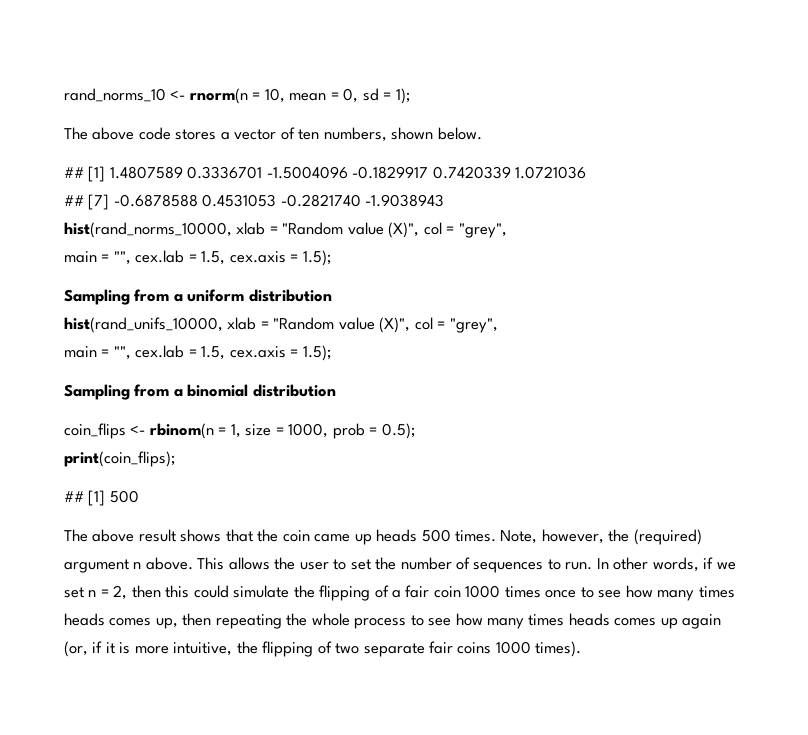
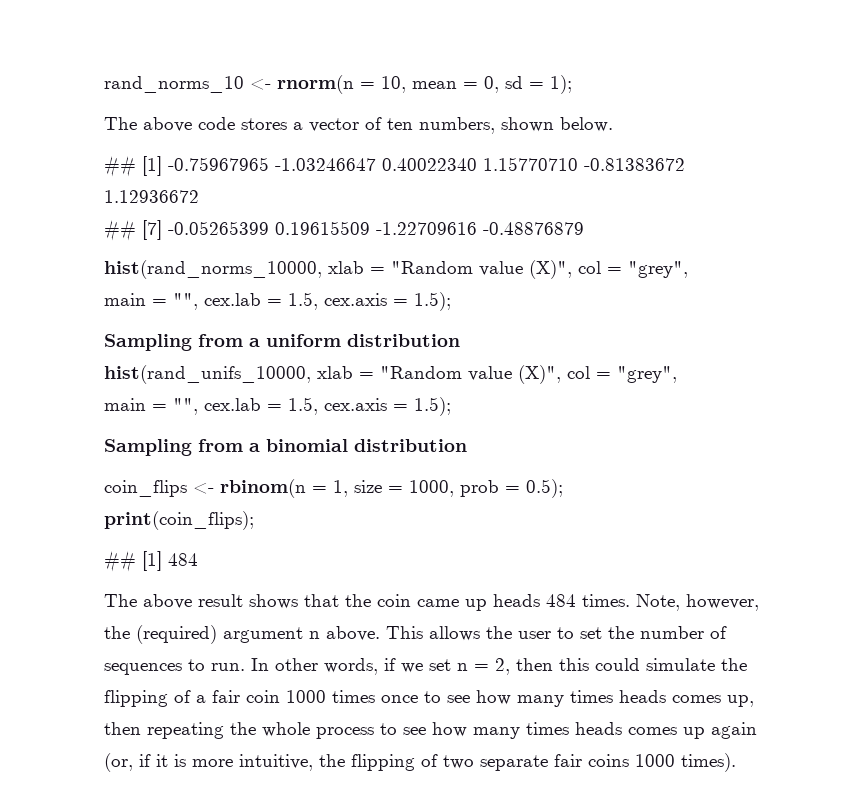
[109,166,587,179] [64,194,445,210] 1.4807589 0.3336701 -1.5004096 -0.1829917 0.7420339 1.0721036 // ## [7] -0.6878588 0.4531053 -0.2821740 -1.9038943 -> [168,157,685,171] [104,190,199,203] [104,220,584,241] -0.75967965 -1.03246647 0.40022340 1.15770710 -0.81383672 1.12936672 // ## [7] -0.05265399 0.19615509 -1.22709616 -0.48876879
[109,490,139,503] 500 -> [168,553,198,566] 484
[421,529,451,542] 500 -> [546,594,576,607] 484

